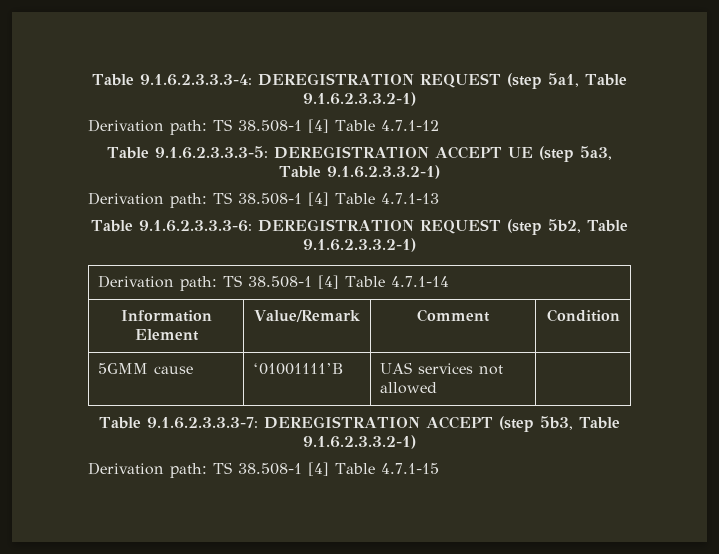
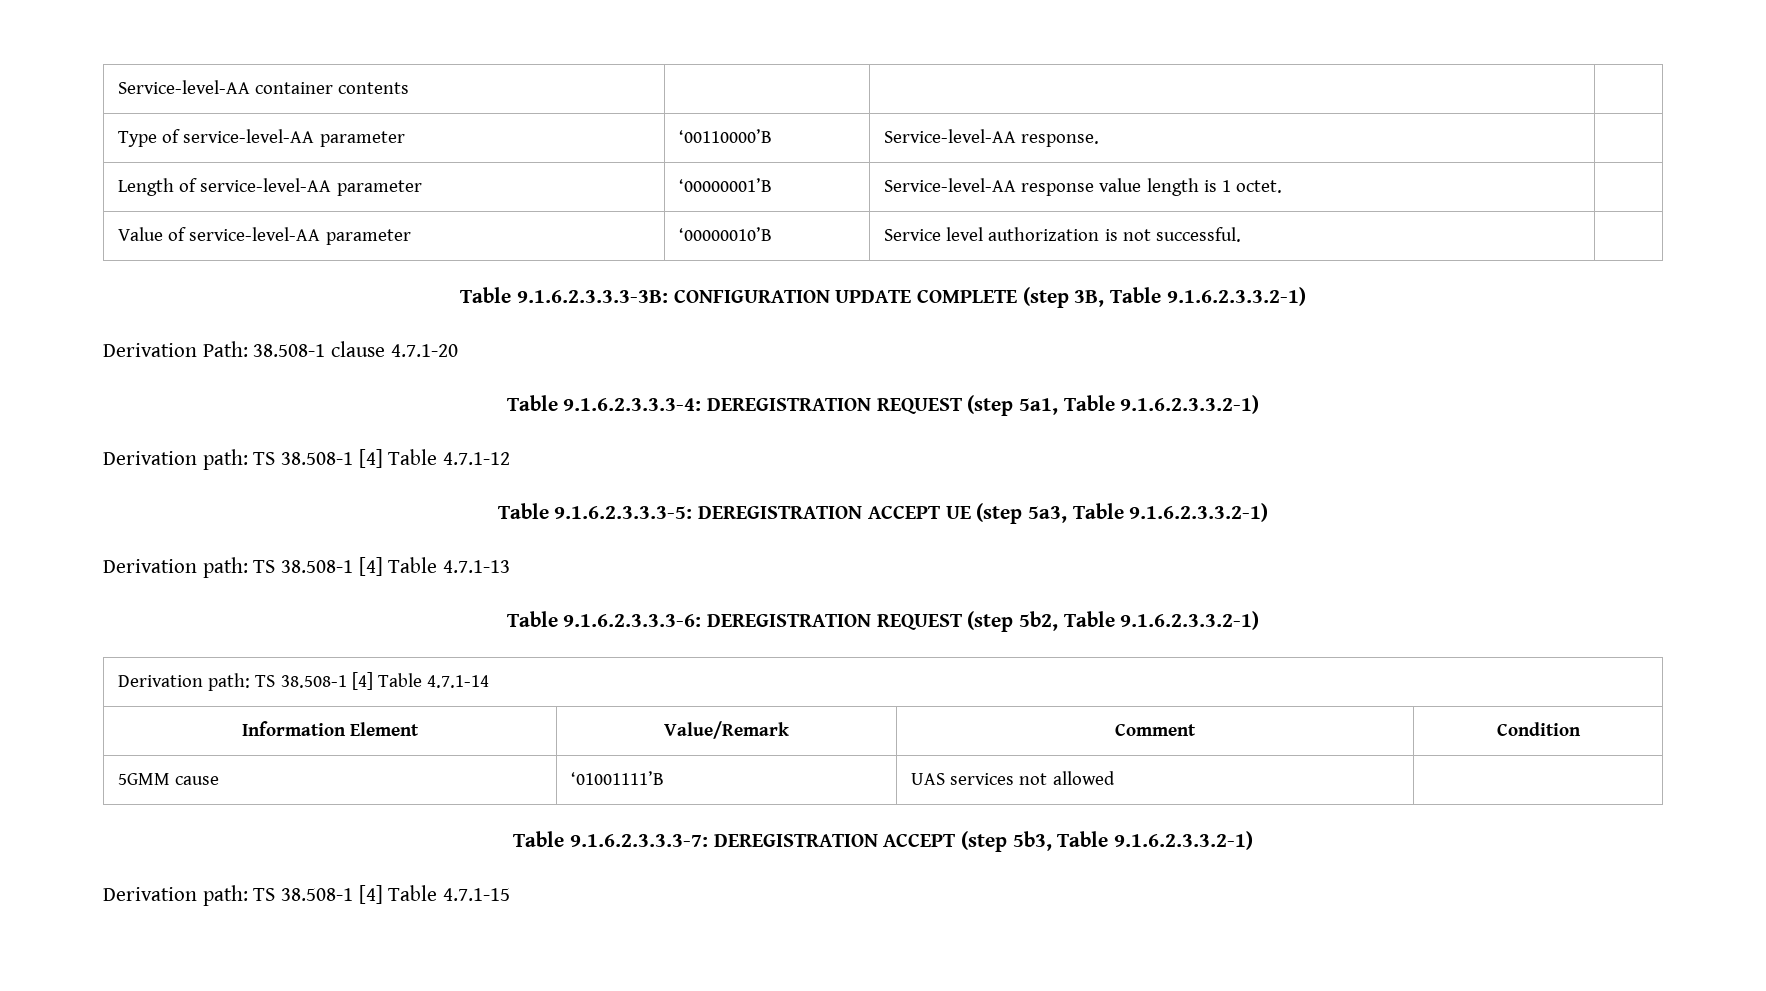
(92, 80) none -> [118,80,410,94] [118,129,405,147] [679,129,773,143] [884,129,1100,147] [118,178,422,196] [679,178,773,192] [884,178,1282,196] [118,227,411,245] [679,227,773,241] [884,227,1241,242] [460,287,1306,308] [103,341,458,357] Service-level-AA container contents | | | // Type of service-level-AA parameter | ‘00110000’B | Service-level-AA response. | // Length of service-level-AA parameter | ‘00000001’B | Service-level-AA response value length is 1 octet. | // Value of service-level-AA parameter | ‘00000010’B | Service level authorization is not successful. | // Table 9.1.6.2.3.3.3-3B: CONFIGURATION UPDATE COMPLETE (step 3B, Table 9.1.6.2.3.3.2-1) // Derivation Path: 38.508-1 clause 4.7.1-20 //

